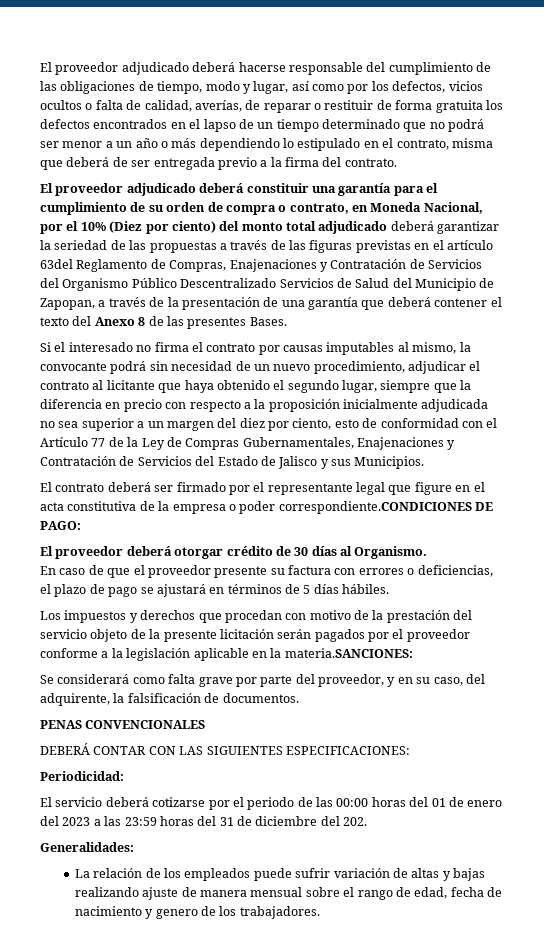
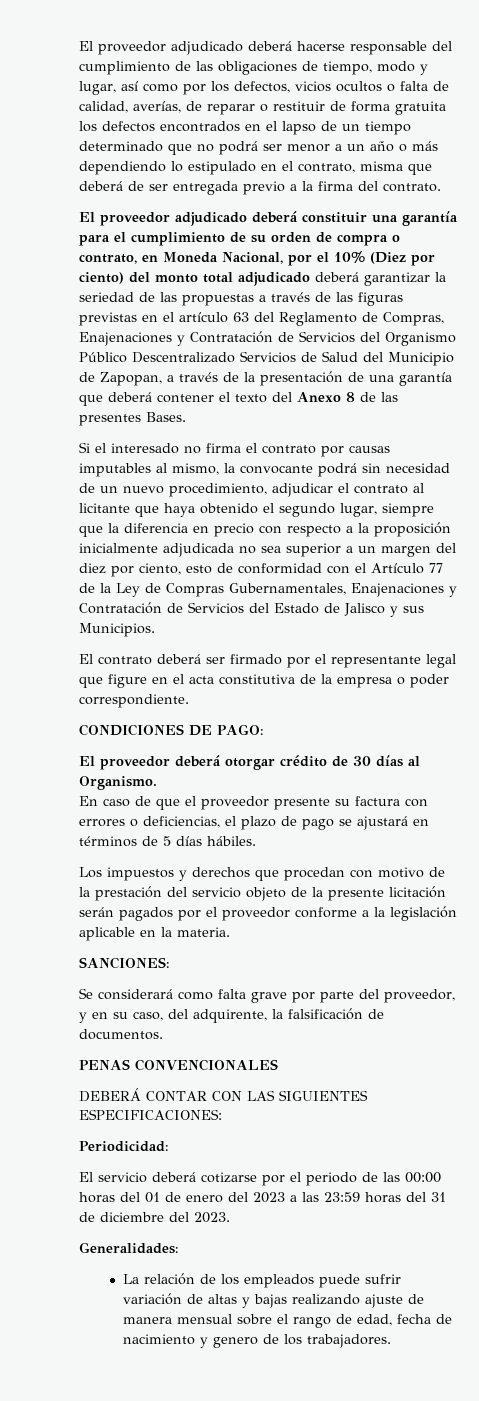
[40,259,73,269] 63del -> [233,312,274,322] 63 del
[278,501,472,514] correspondiente.CONDICIONES -> [79,694,189,708] [79,724,184,736] correspondiente. // CONDICIONES
[284,648,413,658] materia.SANCIONES: -> [177,927,230,937] [79,957,170,969] materia. // SANCIONES:
[343,817,368,826] 202. -> [194,1212,230,1223] 2023.

